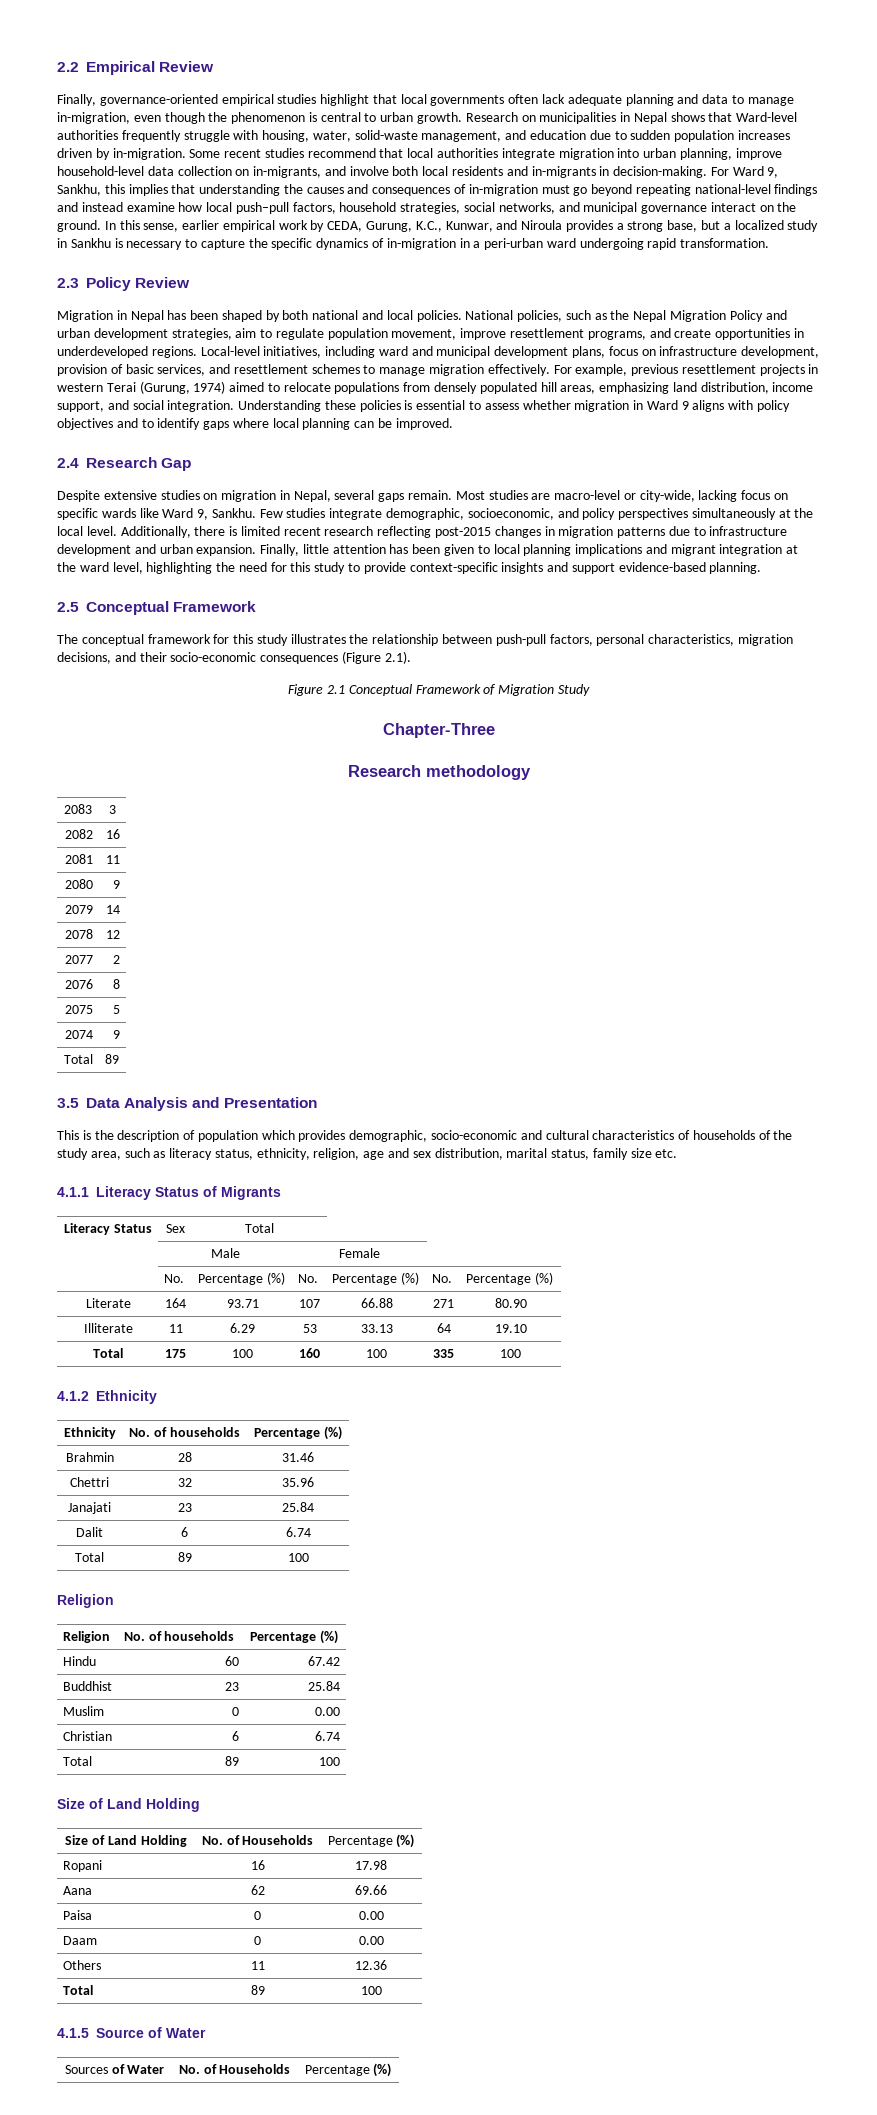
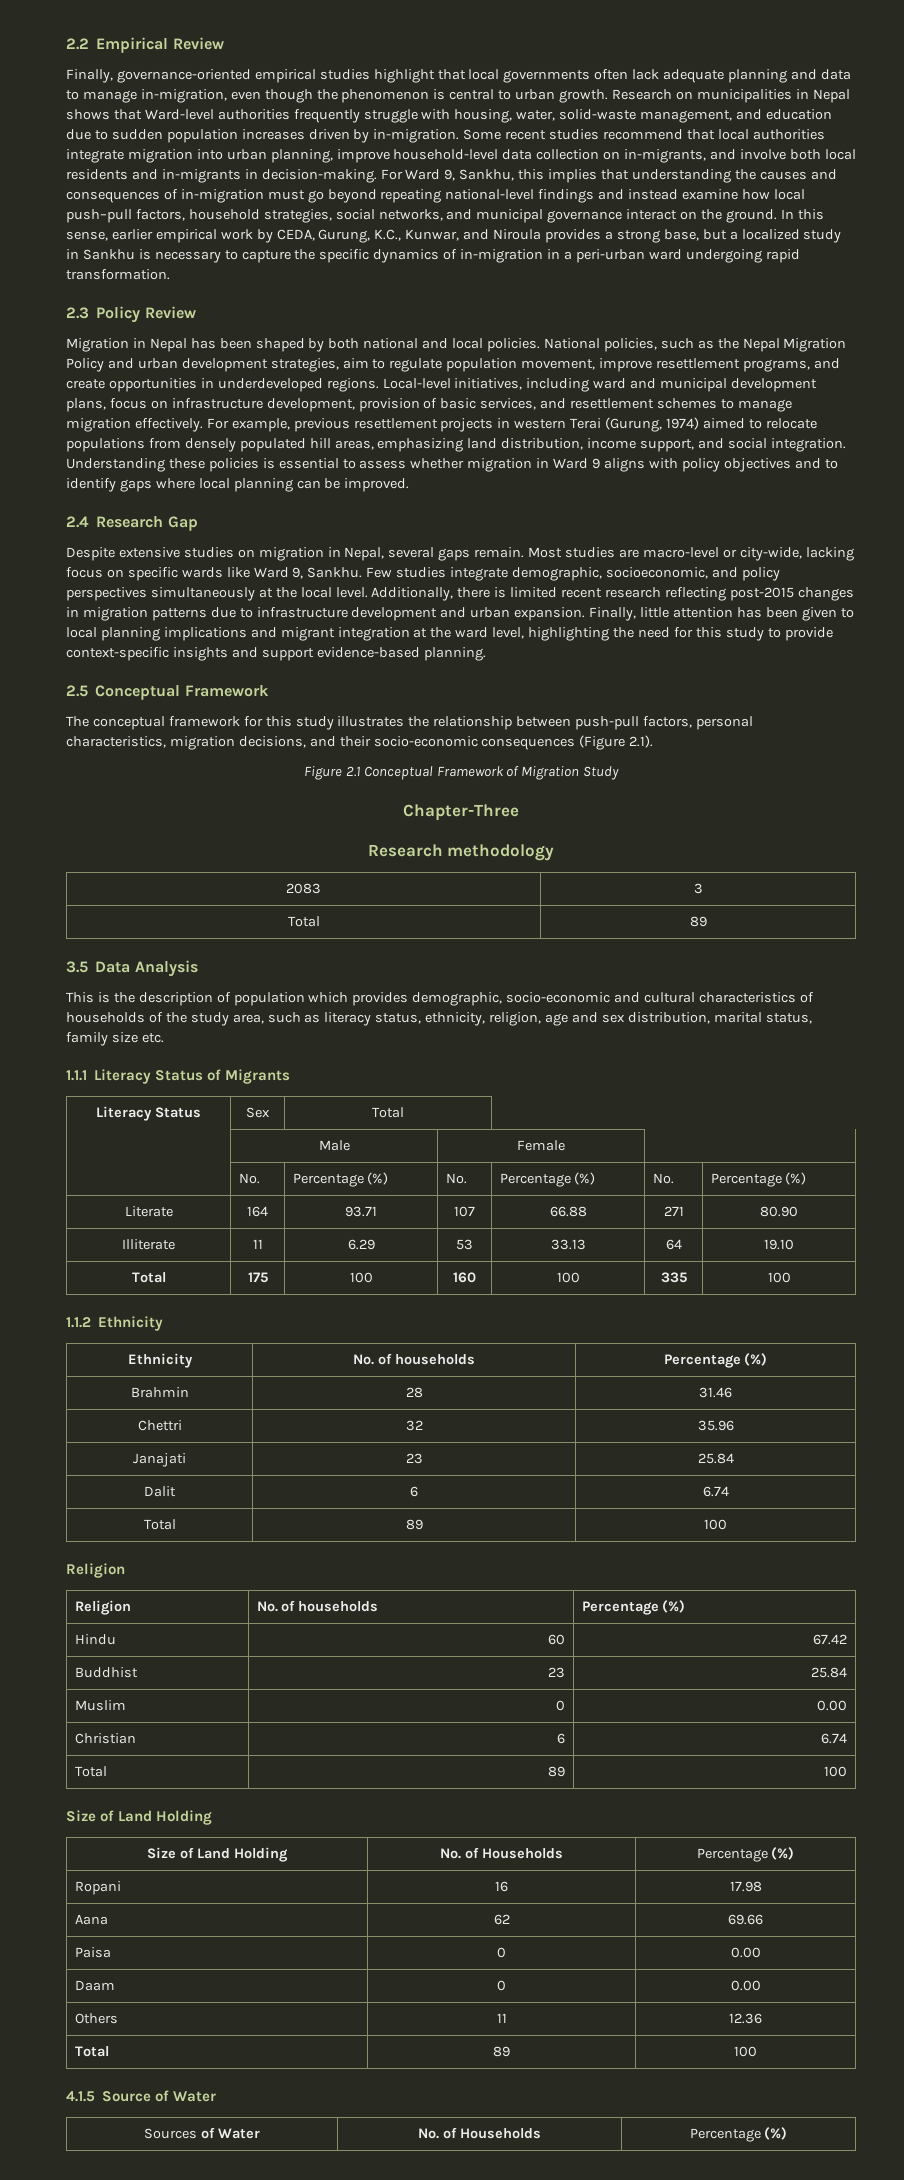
[65,829,94,839] [106,829,121,839] [65,854,94,864] [106,855,121,864] [65,879,94,889] [113,880,121,889] [65,905,94,914] [106,905,121,914] [65,929,94,939] [106,930,121,939] [65,955,94,964] [113,955,121,964] [65,979,94,989] [113,979,121,989] [65,1005,94,1014] [113,1005,121,1014] [65,1030,94,1039] [113,1030,121,1039] // 2082 | 16 // 2081 | 11 // 2080 | 9 // 2079 | 14 // 2078 | 12 // 2077 | 2 // 2076 | 8 // 2075 | 5 // 2074 | 9 -> (703, 888) none
[192,1097,317,1108] and Presentation -> (198, 968) none
[57,1187,89,1197] 4.1.1 -> [66,1070,87,1081] 1.1.1
[57,1391,89,1401] 4.1.2 -> [66,1317,91,1328] 1.1.2

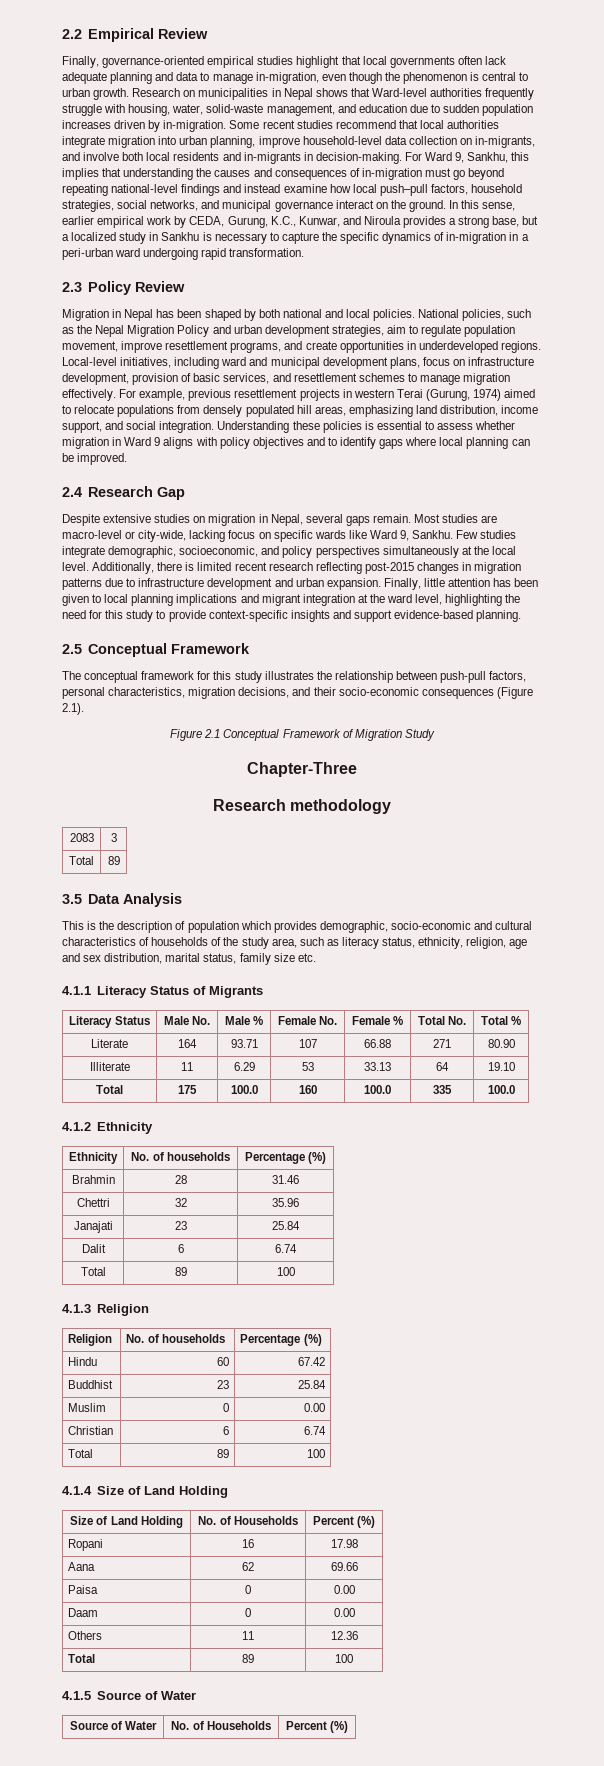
[66,1070,87,1081] 1.1.1 -> [62,986,91,995] 4.1.1
[246,1107,270,1118] [372,1107,405,1118] [318,1140,350,1151] [517,1140,565,1151] [238,1173,260,1184] [292,1172,389,1187] [445,1173,467,1184] [499,1172,596,1187] [652,1173,674,1184] [710,1172,807,1187] Sex | Total // | Male | Female | // | No. | Percentage (%) | No. | Percentage (%) | No. | Percentage (%) -> [163,1016,211,1025] [224,1016,264,1025] [277,1016,338,1025] [351,1016,404,1025] [417,1016,467,1025] [480,1016,522,1025] Male No. | Male % | Female No. | Female % | Total No. | Total %
[349,1272,373,1283] 100 -> [230,1085,258,1094] 100.0
[556,1272,580,1283] 100 -> [364,1085,391,1094] 100.0
[767,1272,791,1283] [66,1317,91,1328] 100 // 1.1.2 -> [487,1085,515,1094] [62,1122,91,1131] 100.0 // 4.1.2
(727, 1524) none -> [62,1304,91,1313] 4.1.3
(848, 1771) none -> [62,1486,92,1495] 4.1.4
[696,1848,768,1862] Percentage -> [312,1516,354,1525] Percent
[144,2128,198,2139] Sources -> [69,1721,108,1730] Source
[689,2128,761,2142] Percentage -> [285,1721,327,1730] Percent

